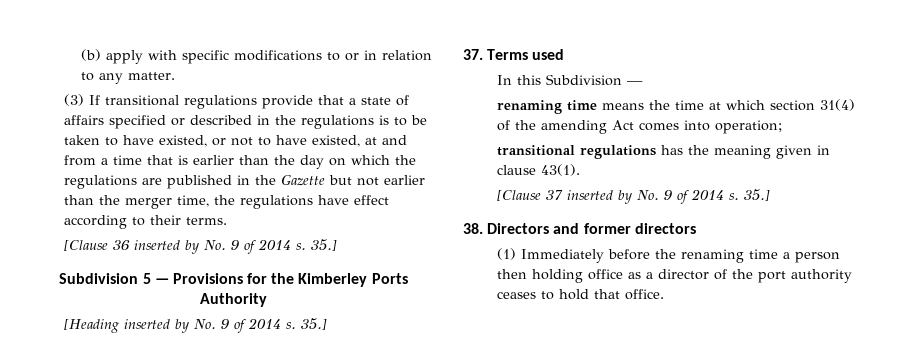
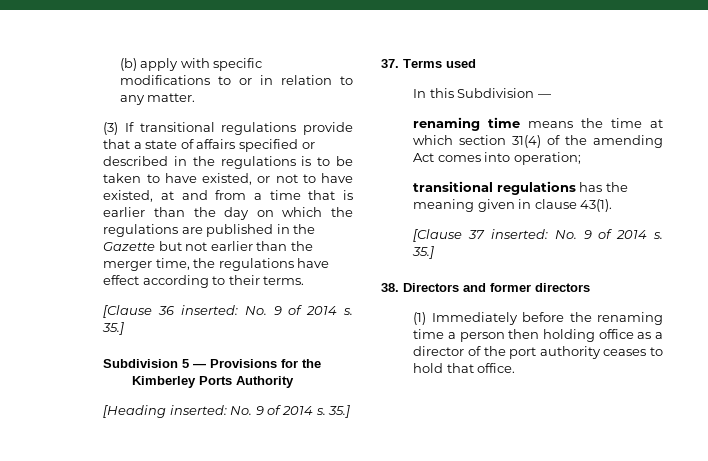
[133,240,199,254] inserted by -> [181,305,239,315] inserted:
[123,319,189,333] inserted by -> [169,405,227,415] inserted:
[566,190,632,204] inserted by -> [491,229,549,239] inserted:

